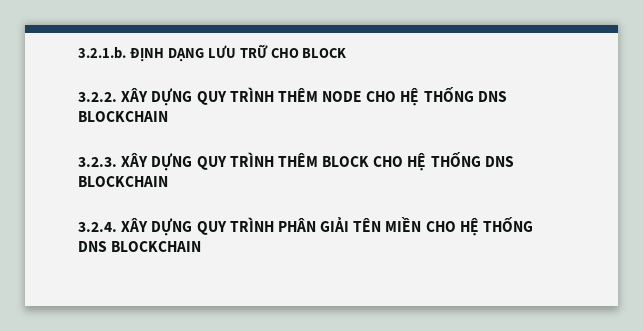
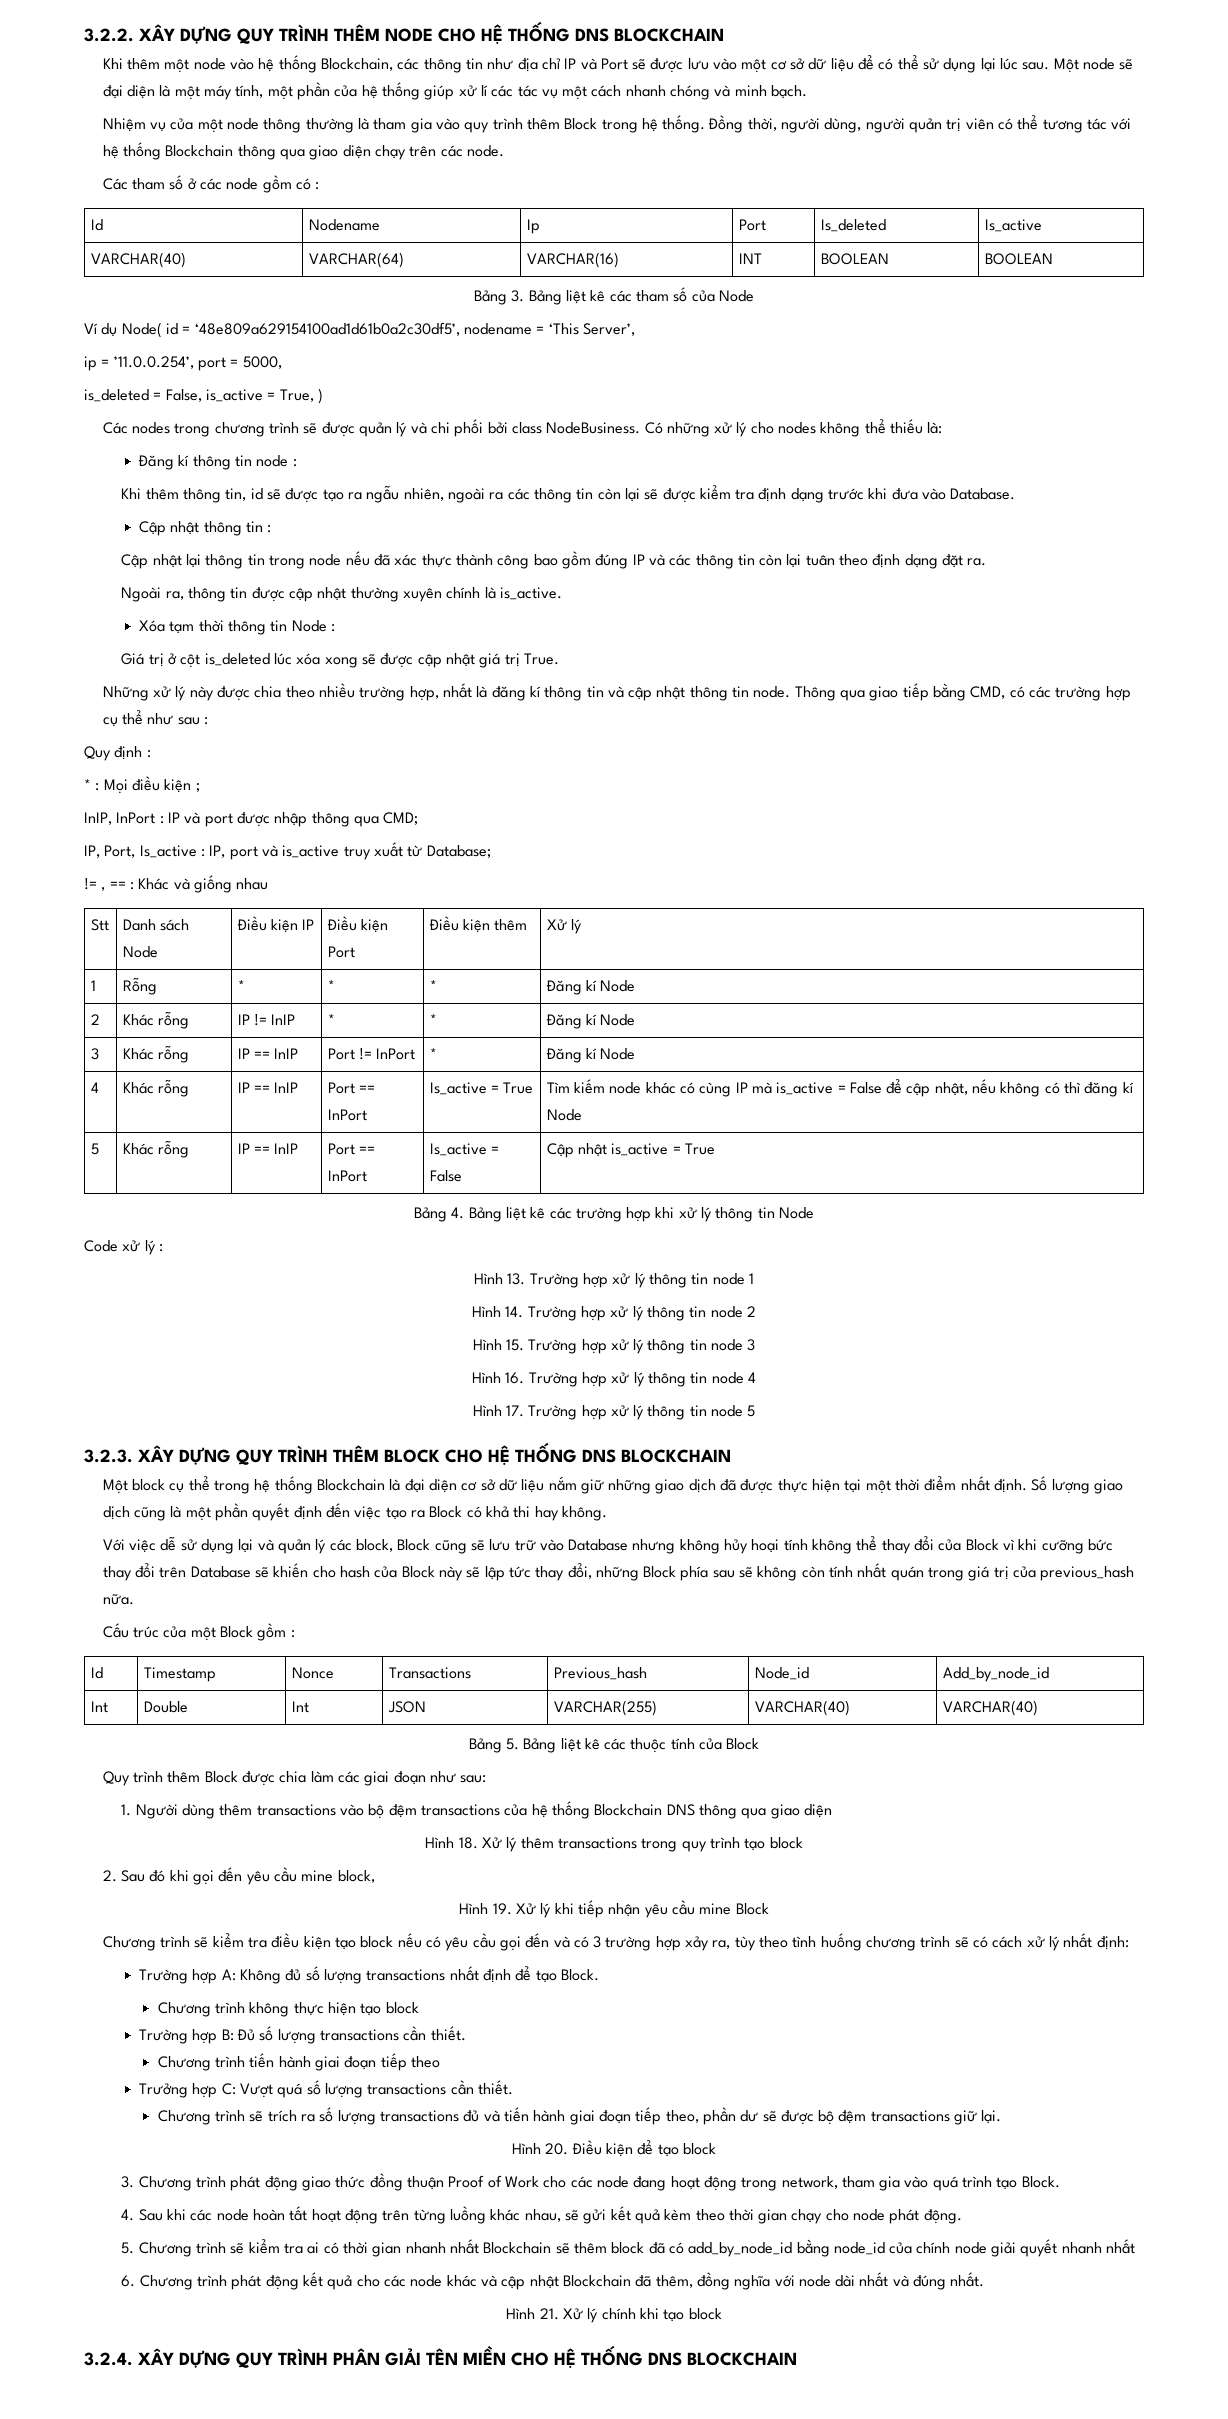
[78,44,347,62] 3.2.1.b. ĐỊNH DẠNG LƯU TRỮ CHO BLOCK // -> (84, 35) none
(168, 116) none -> [102,55,1134,73] [102,82,808,100] [102,115,1132,133] [102,142,504,160] [102,175,320,193] [90,219,103,231] [308,219,380,231] [526,219,540,234] [738,219,766,231] [820,219,886,232] [984,219,1042,232] [90,252,186,268] [308,252,404,268] [526,252,619,268] [738,253,762,264] [820,253,889,265] [984,253,1053,265] [474,287,754,305] [84,322,635,338] [84,356,282,371] [84,388,323,404] [102,419,943,437] [138,455,297,470] [121,485,1016,503] [139,521,272,536] [121,551,987,569] [121,587,562,602] [139,620,335,635] [121,653,559,668] [102,683,1131,701] [102,710,208,727] [84,746,151,761] [84,776,200,794] [84,812,419,827] [84,842,491,860] [84,875,269,893] [90,919,109,931] [122,919,189,931] [122,946,158,958] [236,916,315,933] [326,916,388,933] [327,946,355,958] [428,916,528,933] [546,919,582,934] [90,980,96,991] [122,977,157,995] [237,980,245,991] [327,980,335,991] [429,980,437,991] [545,980,636,995] [90,1014,100,1025] [122,1011,189,1029] [237,1014,296,1026] [327,1014,335,1025] [429,1014,437,1025] [545,1014,636,1029] [90,1048,99,1060] [122,1045,189,1063] [237,1048,299,1059] [327,1048,416,1060] [429,1048,437,1059] [545,1048,636,1063] [90,1082,99,1093] [122,1079,189,1097] [237,1082,299,1093] [327,1082,375,1094] [327,1109,367,1121] [429,1082,534,1095] [546,1079,1134,1097] [546,1109,582,1121] [90,1143,99,1155] [122,1140,189,1158] [237,1143,299,1154] [327,1143,375,1155] [327,1170,367,1182] [429,1143,499,1156] [429,1170,462,1182] [546,1143,715,1158] [413,1207,815,1222] [84,1240,163,1255] [474,1273,754,1288] [472,1306,756,1321] [472,1339,756,1354] [472,1372,756,1387] [472,1405,756,1420] // Khi thêm một node vào hệ thống Blockchain, các thông tin như địa chỉ IP và Port sẽ được lưu vào một cơ sở dữ liệu để có thể sử dụng lại lúc sau. Một node sẽ đại diện là một máy tính, một phần của hệ thống giúp xử lí các tác vụ một cách nhanh chóng và minh bạch. // Nhiệm vụ của một node thông thường là tham gia vào quy trình thêm Block trong hệ thống. Đồng thời, người dùng, người quản trị viên có thể tương tác với hệ thống Blockchain thông qua giao diện chạy trên các node. // Các tham số ở các node gồm có : // Id | Nodename | Ip | Port | Is_deleted | Is_active // VARCHAR(40) | VARCHAR(64) | VARCHAR(16) | INT | BOOLEAN | BOOLEAN // Bảng 3. Bảng liệt kê các tham số của Node // Ví dụ Node( id = ‘48e809a629154100ad1d61b0a2c30df5’, nodename = ‘This Server’, // ip = ’11.0.0.254’, port = 5000, // is_deleted = False, is_active = True, ) // Các nodes trong chương trình sẽ được quản lý và chi phối bởi class NodeBusiness. Có những xử lý cho nodes không thể thiếu là: // Đăng kí thông tin node : // Khi thêm thông tin, id sẽ được tạo ra ngẫu nhiên, ngoài ra các thông tin còn lại sẽ được kiểm tra định dạng trước khi đưa vào Database. // Cập nhật thông tin : // Cập nhật lại thông tin trong node nếu đã xác thực thành công bao gồm đúng IP và các thông tin còn lại tuân theo định dạng đặt ra. // Ngoài ra, thông tin được cập nhật thường xuyên chính là is_active. // Xóa tạm thời thông tin Node : // Giá trị ở cột is_deleted lúc xóa xong sẽ được cập nhật giá trị True. // Những xử lý này được chia theo nhiều trường hợp, nhất là đăng kí thông tin và cập nhật thông tin node. Thông qua giao tiếp bằng CMD, có các trường hợp cụ thể như sau : // Quy định : // * : Mọi điều kiện ; // InIP, InPort : IP và port được nhập thông qua CMD; // IP, Port, Is_active : IP, port và is_active truy xuất từ Database; // != , == : Khác và giống nhau // Stt | Danh sách Node | Điều kiện IP | Điều kiện Port | Điều kiện thêm | Xử lý // 1 | Rỗng | * | * | * | Đăng kí Node // 2 | Khác rỗng | IP != InIP | * | * | Đăng kí Node // 3 | Khác rỗng | IP == InIP | Port != InPort | * | Đăng kí Node // 4 | Khác rỗng | IP == InIP | Port == InPort | Is_active = True | Tìm kiếm node khác có cùng IP mà is_active = False để cập nhật, nếu không có thì đăng kí Node // 5 | Khác rỗng | IP == InIP | Port == InPort | Is_active = False | Cập nhật is_active = True // Bảng 4. Bảng liệt kê các trường hợp khi xử lý thông tin Node // Code xử lý : // Hình 13. Trường hợp xử lý thông tin node 1 // Hình 14. Trường hợp xử lý thông tin node 2 // Hình 15. Trường hợp xử lý thông tin node 3 // Hình 16. Trường hợp xử lý thông tin node 4 // Hình 17. Trường hợp xử lý thông tin node 5
(168, 181) none -> [102,1476,1123,1494] [102,1503,607,1521] [102,1536,1113,1554] [102,1563,1135,1581] [102,1594,134,1605] [102,1623,295,1641] [90,1667,103,1679] [143,1667,216,1682] [291,1667,334,1679] [388,1667,471,1679] [553,1667,647,1680] [754,1667,809,1680] [942,1667,1049,1682] [90,1701,108,1713] [143,1701,188,1713] [291,1701,309,1713] [387,1701,426,1713] [553,1700,657,1716] [754,1700,850,1716] [942,1700,1038,1716] [468,1738,760,1753] [102,1771,487,1786] [121,1801,832,1819] [425,1837,803,1852] [102,1867,375,1885] [459,1900,769,1918] [102,1933,1129,1951] [139,1966,599,1984] [157,2002,419,2017] [139,2026,466,2044] [157,2053,440,2071] [139,2080,513,2098] [157,2107,1002,2125] [512,2140,716,2157] [121,2173,1060,2191] [121,2206,962,2224] [121,2239,1136,2257] [121,2272,985,2290] [506,2308,722,2323] // Một block cụ thể trong hệ thống Blockchain là đại diện cơ sở dữ liệu nắm giữ những giao dịch đã được thực hiện tại một thời điểm nhất định. Số lượng giao dịch cũng là một phần quyết định đến việc tạo ra Block có khả thi hay không. // Với việc dễ sử dụng lại và quản lý các block, Block cũng sẽ lưu trữ vào Database nhưng không hủy hoại tính không thể thay đổi của Block vì khi cưỡng bức thay đổi trên Database sẽ khiến cho hash của Block này sẽ lập tức thay đổi, những Block phía sau sẽ không còn tính nhất quán trong giá trị của previous_hash nữa. // Cấu trúc của một Block gồm : // Id | Timestamp | Nonce | Transactions | Previous_hash | Node_id | Add_by_node_id // Int | Double | Int | JSON | VARCHAR(255) | VARCHAR(40) | VARCHAR(40) // Bảng 5. Bảng liệt kê các thuộc tính của Block // Quy trình thêm Block được chia làm các giai đoạn như sau: // 1. Người dùng thêm transactions vào bộ đệm transactions của hệ thống Blockchain DNS thông qua giao diện // Hình 18. Xử lý thêm transactions trong quy trình tạo block // 2. Sau đó khi gọi đến yêu cầu mine block, // Hình 19. Xử lý khi tiếp nhận yêu cầu mine Block // Chương trình sẽ kiểm tra điều kiện tạo block nếu có yêu cầu gọi đến và có 3 trường hợp xảy ra, tùy theo tình huống chương trình sẽ có cách xử lý nhất định: // Trường hợp A: Không đủ số lượng transactions nhất định để tạo Block. // Chương trình không thực hiện tạo block // Trường hợp B: Đủ số lượng transactions cần thiết. // Chương trình tiến hành giai đoạn tiếp theo // Trưởng hợp C: Vượt quá số lượng transactions cần thiết. // Chương trình sẽ trích ra số lượng transactions đủ và tiến hành giai đoạn tiếp theo, phần dư sẽ được bộ đệm transactions giữ lại. // Hình 20. Điều kiện để tạo block // 3. Chương trình phát động giao thức đồng thuận Proof of Work cho các node đang hoạt động trong network, tham gia vào quá trình tạo Block. // 4. Sau khi các node hoàn tất hoạt động trên từng luồng khác nhau, sẽ gửi kết quả kèm theo thời gian chạy cho node phát động. // 5. Chương trình sẽ kiểm tra ai có thời gian nhanh nhất Blockchain sẽ thêm block đã có add_by_node_id bằng node_id của chính node giải quyết nhanh nhất // 6. Chương trình phát động kết quả cho các node khác và cập nhật Blockchain đã thêm, đồng nghĩa với node dài nhất và đúng nhất. // Hình 21. Xử lý chính khi tạo block

